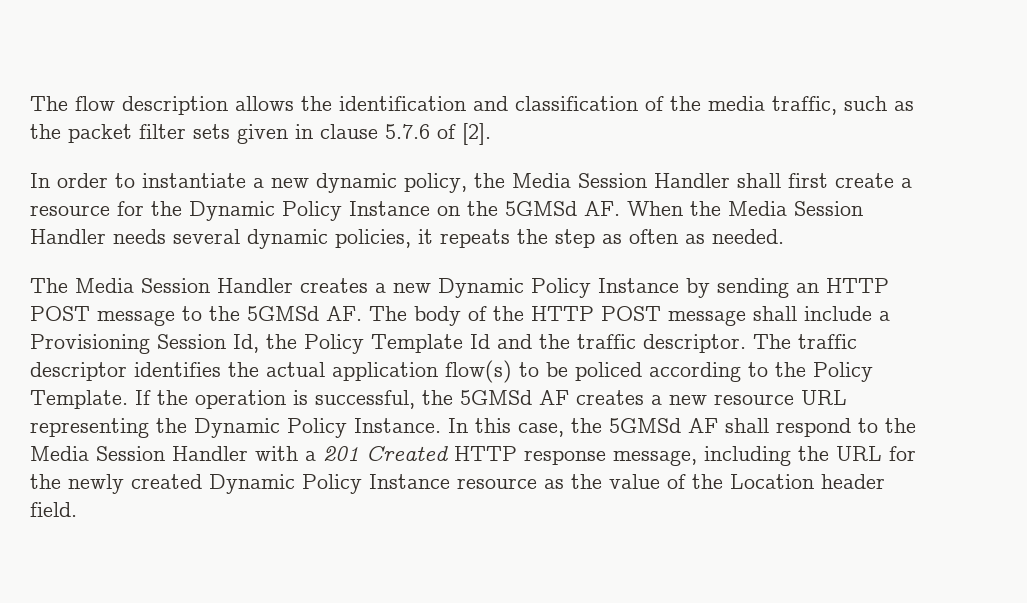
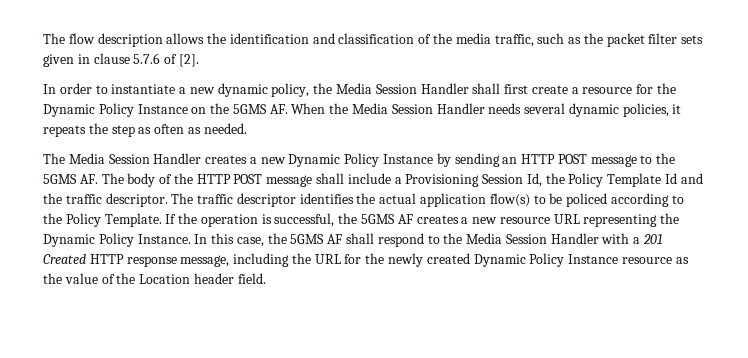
[505,201,577,216] 5GMSd -> [232,104,267,114] 5GMS
[247,306,319,321] 5GMSd -> [43,174,77,184] 5GMS
[460,390,532,405] 5GMSd -> [361,214,396,224] 5GMS
[609,418,681,433] 5GMSd -> [290,234,325,244] 5GMS

